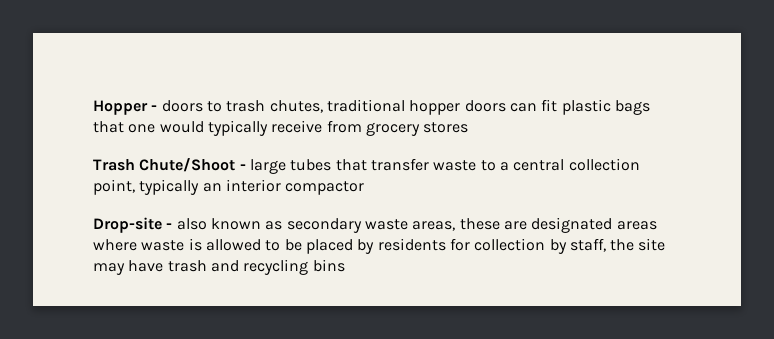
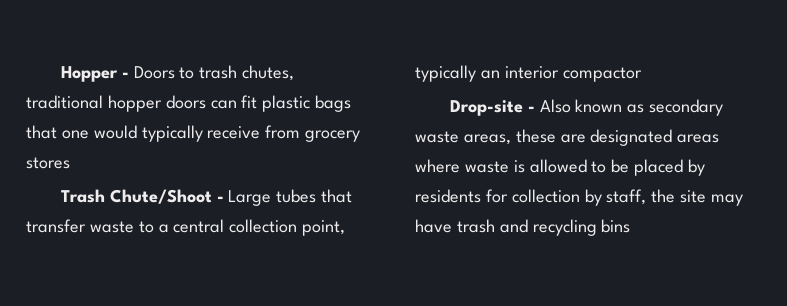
[161,100,203,112] doors -> [133,66,175,79] Doors
[249,159,286,174] large -> [228,190,272,206] Large
[176,218,207,230] also -> [539,99,571,113] Also

